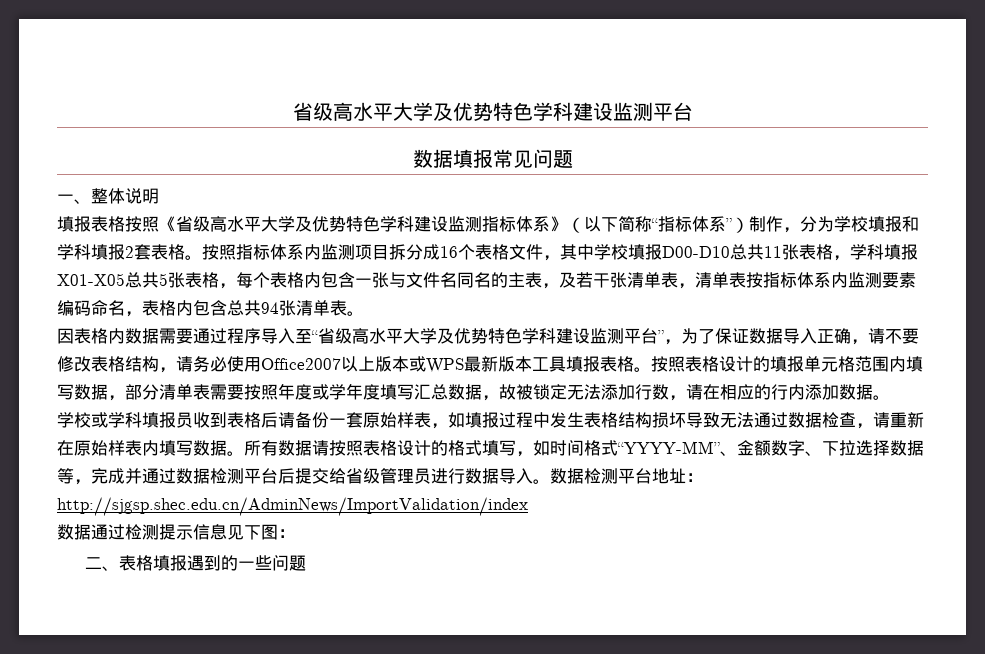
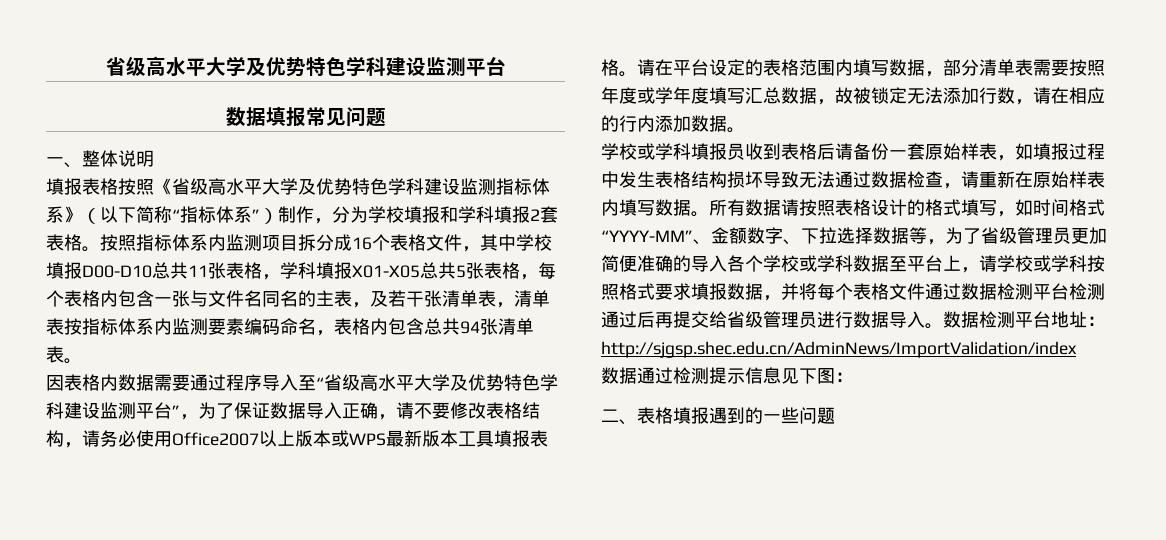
[651,356,838,372] 按照表格设计的填报单元 -> [637,59,781,76] 请在平台设定的表
[91,468,142,484] 完成并 -> [945,227,1107,244] [601,255,1105,273] [601,283,925,301] 为了省级管理员更加简便准确的导入各个学校或学科数据至平台上，请学校或学科按照格式要求填报数据，并将每个表格文件
[278,468,295,484] 后 -> [1069,283,1105,300] [601,311,673,328] 检测通过后再

